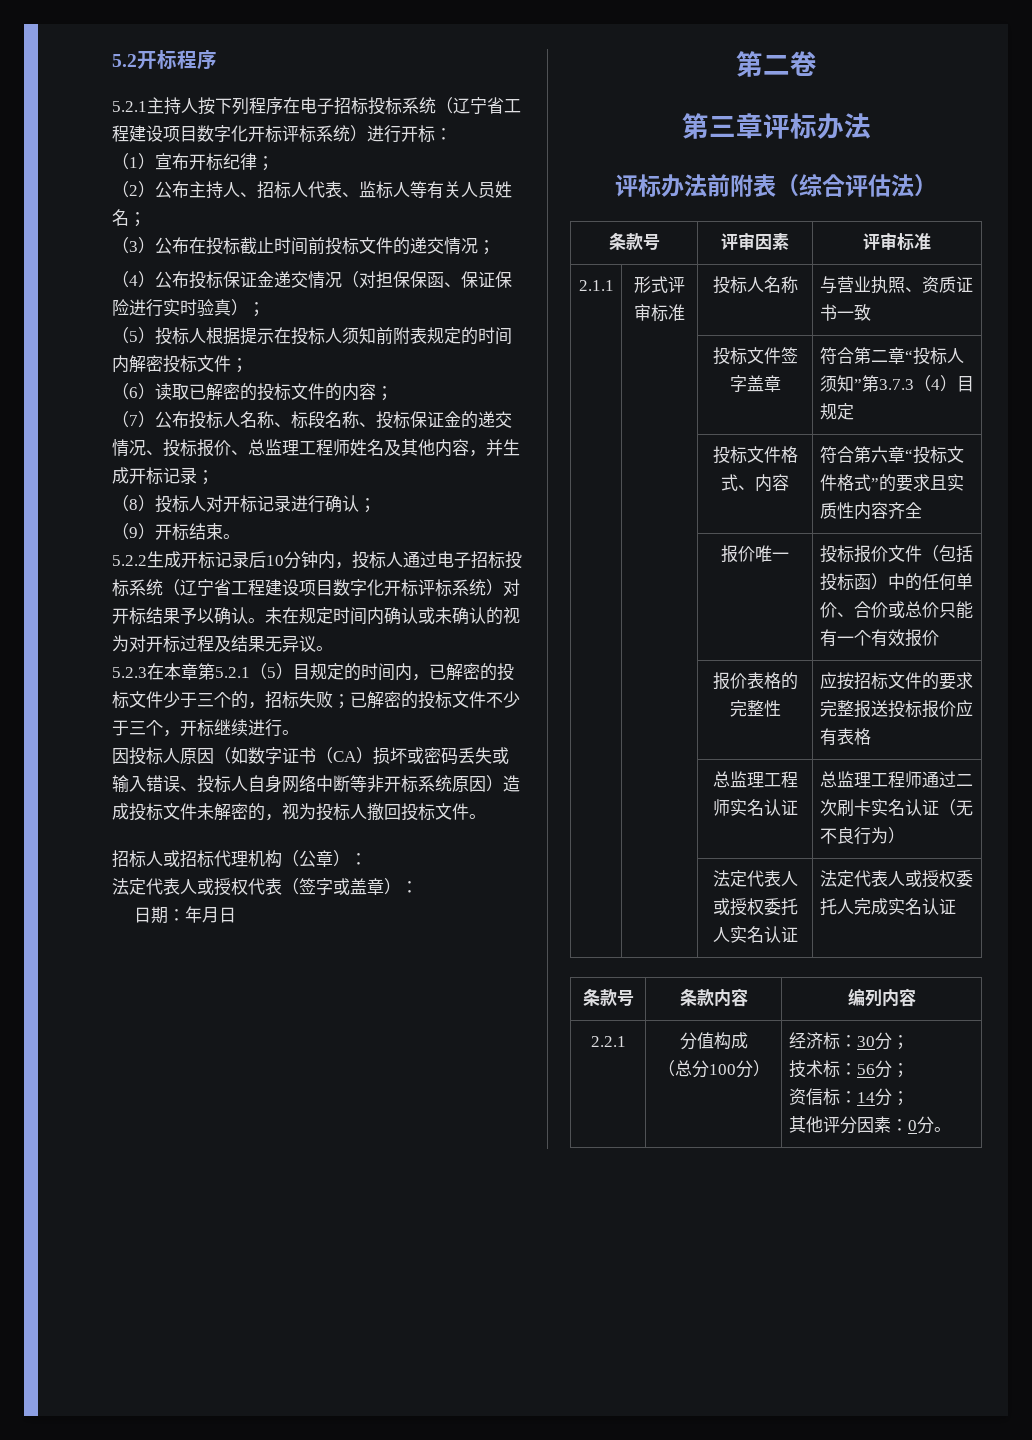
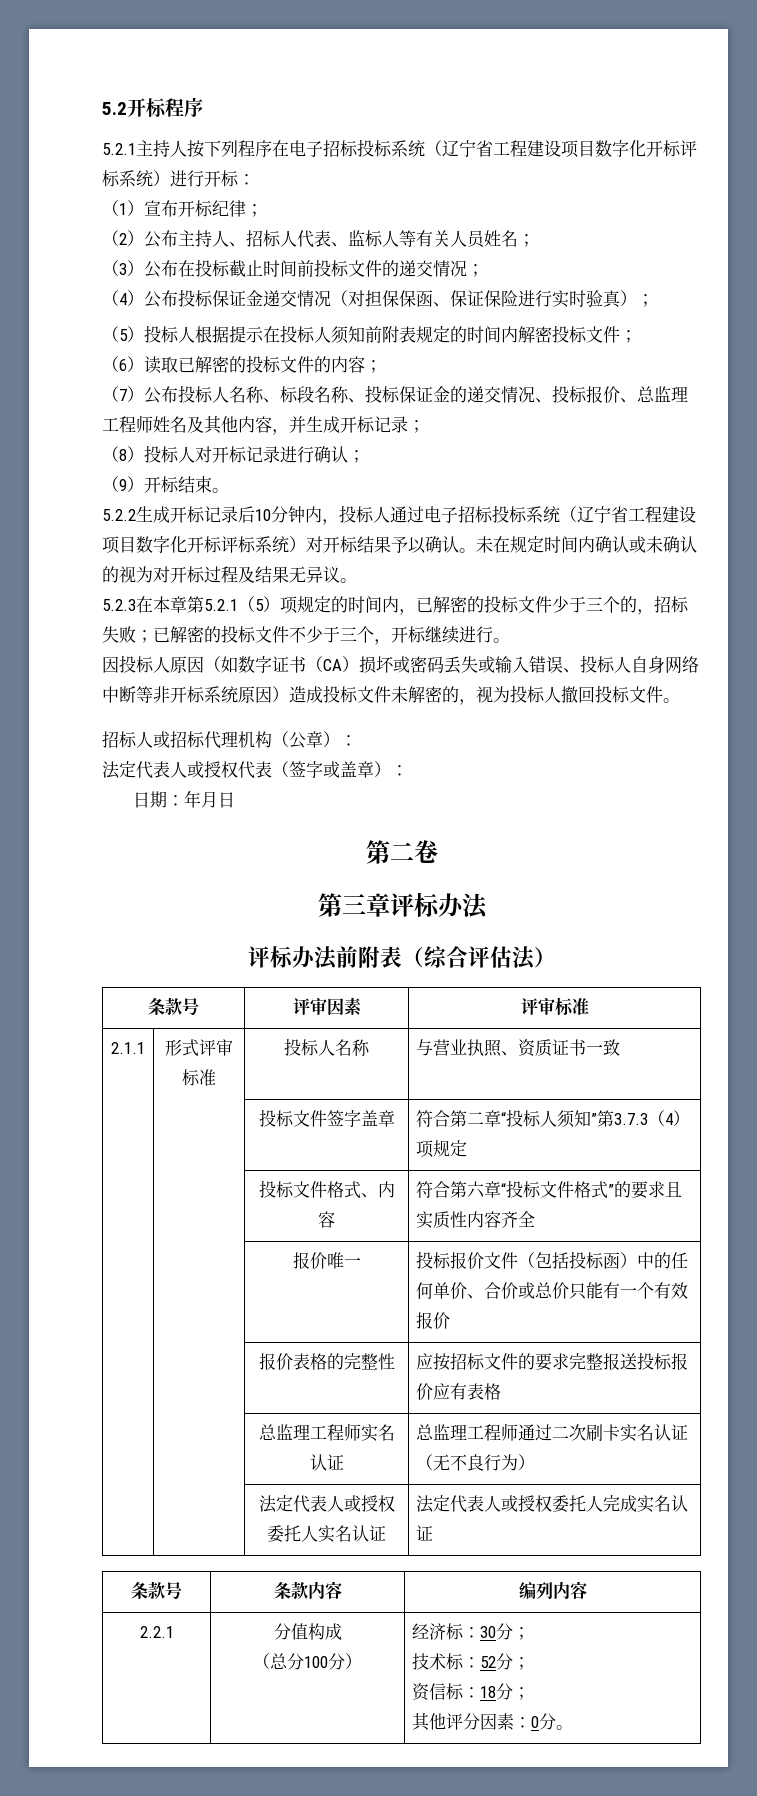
[293,664,310,680] 目 -> [280,596,298,614] 项
[956,376,974,392] 目 -> [416,1140,435,1158] 项
[856,1064,875,1075] 56 -> [480,1656,497,1668] 52
[856,1092,875,1103] 14 -> [480,1686,497,1698] 18

